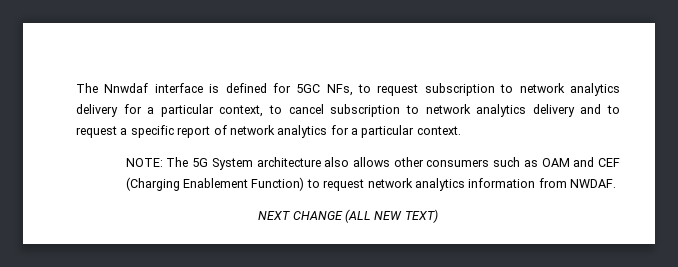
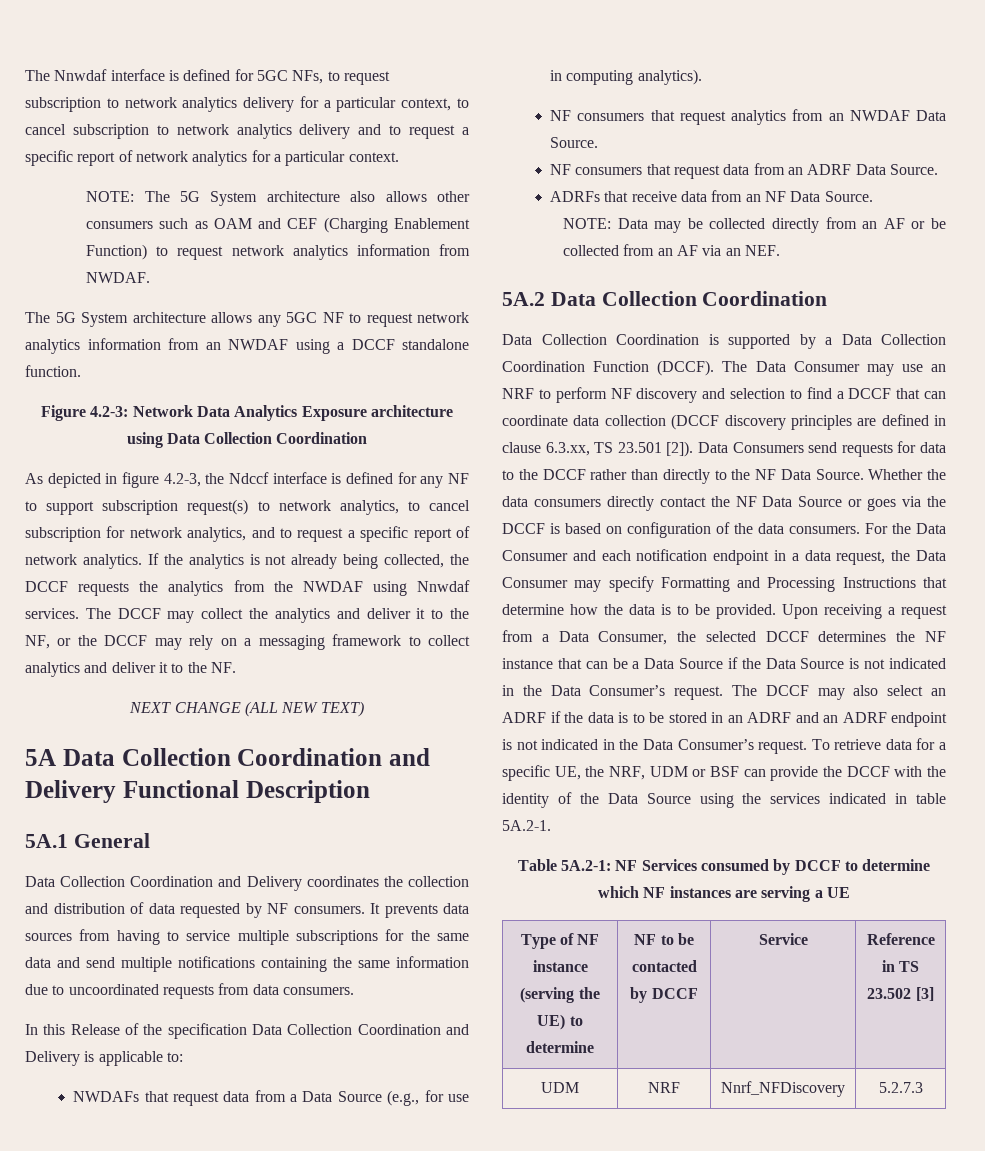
(617, 183) none -> [25,312,469,327] [25,338,469,354] [25,365,81,377] [41,405,453,421] [126,432,368,448] [25,472,470,488] [25,499,470,515] [25,526,470,542] [25,553,469,569] [25,580,470,596] [25,608,469,623] [25,634,470,650] [25,662,236,677] // The 5G System architecture allows any 5GC NF to request network analytics information from an NWDAF using a DCCF standalone function. // Figure 4.2-3: Network Data Analytics Exposure architecture using Data Collection Coordination // As depicted in figure 4.2-3, the Ndccf interface is defined for any NF to support subscription request(s) to network analytics, to cancel subscription for network analytics, and to request a specific report of network analytics. If the analytics is not already being collected, the DCCF requests the analytics from the NWDAF using Nnwdaf services. The DCCF may collect the analytics and deliver it to the NF, or the DCCF may rely on a messaging framework to collect analytics and deliver it to the NF.
(438, 216) none -> [25,748,430,766] [25,780,370,803] [25,833,150,848] [25,876,470,891] [25,902,469,918] [25,929,469,945] [25,956,469,972] [25,983,354,999] [25,1023,469,1039] [25,1051,183,1066] [73,1090,470,1106] [550,69,702,85] [550,109,946,125] [550,137,599,148] [550,163,939,179] [550,190,873,202] [563,217,946,233] [563,244,781,256] [502,291,828,306] [502,334,946,349] [502,360,946,376] [502,387,946,403] [502,414,946,430] [502,441,946,457] [502,469,946,484] [502,496,947,511] [502,522,946,538] [502,549,947,565] [502,576,947,592] [502,604,947,619] [502,630,946,645] [502,657,946,669] [502,685,946,700] [502,711,947,727] [502,738,946,754] [502,765,946,781] [502,792,946,808] [502,820,551,831] [517,859,931,875] [598,886,850,902] [520,933,600,949] [532,960,588,972] [520,987,600,1003] [537,1014,583,1030] [526,1041,594,1053] [634,933,694,945] [631,960,697,972] [630,987,698,1003] [758,933,808,945] [866,933,935,945] [881,960,920,972] [867,987,934,1001] [541,1082,579,1093] [648,1082,680,1093] [721,1081,845,1097] [878,1082,923,1093] // 5A Data Collection Coordination and Delivery Functional Description // 5A.1 General // Data Collection Coordination and Delivery coordinates the collection and distribution of data requested by NF consumers. It prevents data sources from having to service multiple subscriptions for the same data and send multiple notifications containing the same information due to uncoordinated requests from data consumers. // In this Release of the specification Data Collection Coordination and Delivery is applicable to: // NWDAFs that request data from a Data Source (e.g., for use in computing analytics). // NF consumers that request analytics from an NWDAF Data Source. // NF consumers that request data from an ADRF Data Source. // ADRFs that receive data from an NF Data Source. // NOTE: Data may be collected directly from an AF or be collected from an AF via an NEF. // 5A.2 Data Collection Coordination // Data Collection Coordination is supported by a Data Collection Coordination Function (DCCF). The Data Consumer may use an NRF to perform NF discovery and selection to find a DCCF that can coordinate data collection (DCCF discovery principles are defined in clause 6.3.xx, TS 23.501 [2]). Data Consumers send requests for data to the DCCF rather than directly to the NF Data Source. Whether the data consumers directly contact the NF Data Source or goes via the DCCF is based on configuration of the data consumers. For the Data Consumer and each notification endpoint in a data request, the Data Consumer may specify Formatting and Processing Instructions that determine how the data is to be provided. Upon receiving a request from a Data Consumer, the selected DCCF determines the NF instance that can be a Data Source if the Data Source is not indicated in the Data Consumer’s request. The DCCF may also select an ADRF if the data is to be stored in an ADRF and an ADRF endpoint is not indicated in the Data Consumer’s request. To retrieve data for a specific UE, the NRF, UDM or BSF can provide the DCCF with the identity of the Data Source using the services indicated in table 5A.2-1. // Table 5A.2-1: NF Services consumed by DCCF to determine which NF instances are serving a UE // Type of NF instance (serving the UE) to determine | NF to be contacted by DCCF | Service | Reference in TS 23.502 [3] // UDM | NRF | Nnrf_NFDiscovery | 5.2.7.3

